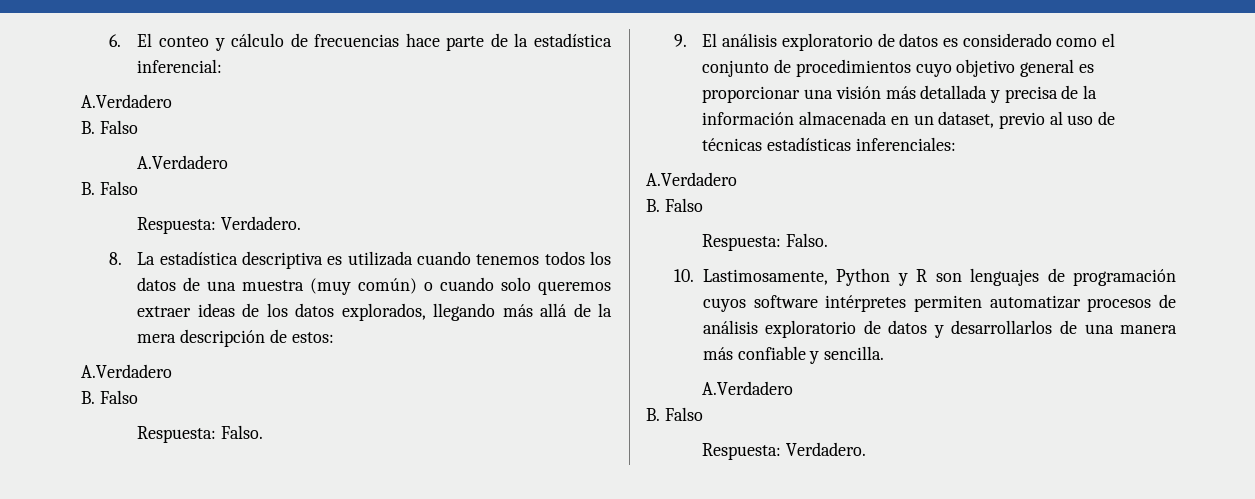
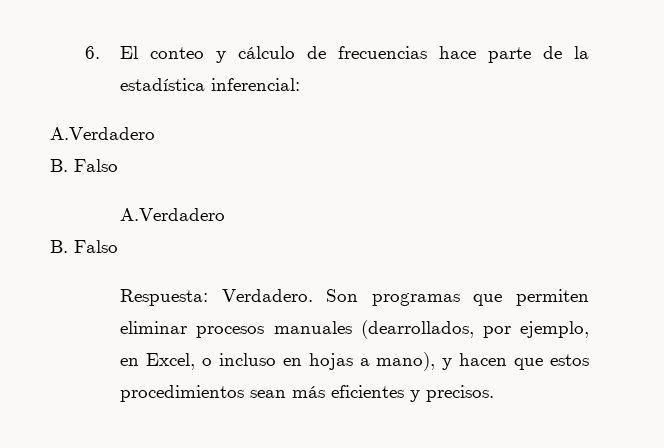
[109,251,612,269] [137,277,611,295] [137,303,612,321] [137,329,334,347] [81,364,172,378] [81,390,138,404] [137,425,264,443] [674,33,1116,51] [702,59,1094,77] [702,85,1098,103] [702,111,1116,129] [702,137,956,151] [646,172,737,186] [646,198,703,212] [702,233,829,251] [674,268,1176,286] [702,294,1176,312] [702,320,1177,338] [702,346,885,364] [702,381,794,395] [646,407,703,421] [702,442,867,460] // 8. La estadística descriptiva es utilizada cuando tenemos todos los datos de una muestra (muy común) o cuando solo queremos extraer ideas de los datos explorados, llegando más allá de la mera descripción de estos: // A.Verdadero // B. Falso // Respuesta: Falso. // 9. El análisis exploratorio de datos es considerado como el conjunto de procedimientos cuyo objetivo general es proporcionar una visión más detallada y precisa de la información almacenada en un dataset, previo al uso de técnicas estadísticas inferenciales: // A.Verdadero // B. Falso // Respuesta: Falso. // 10. Lastimosamente, Python y R son lenguajes de programación cuyos software intérpretes permiten automatizar procesos de análisis exploratorio de datos y desarrollarlos de una manera más confiable y sencilla. // A.Verdadero // B. Falso // Respuesta: Verdadero. -> [326,289,589,306] [120,320,589,339] [120,352,589,371] [120,385,495,402] Son programas que permiten eliminar procesos manuales (dearrollados, por ejemplo, en Excel, o incluso en hojas a mano), y hacen que estos procedimientos sean más eficientes y precisos.

